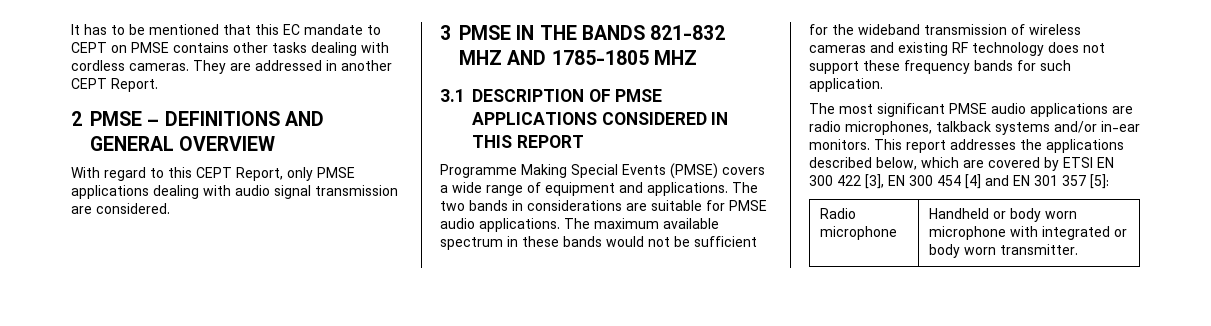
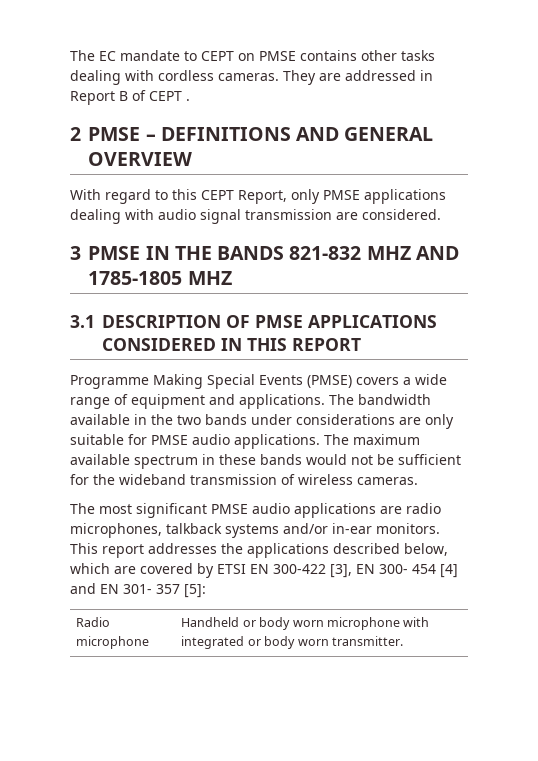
[71,24,279,35] It has to be mentioned that this -> [70,50,95,61] The
[341,60,392,71] [71,78,158,92] another CEPT Report. -> [70,90,190,105] Report B of CEPT .
(758, 187) none -> [358,394,431,405] [70,414,173,425] bandwidth available in the
[512,200,523,211] in -> [251,414,292,425] under
(647, 207) none -> [425,414,454,429] only
[809,42,1105,56] [809,60,1071,74] [809,78,883,92] cameras and existing RF technology does not support these frequency bands for such application. -> [357,477,418,485] cameras.
[809,175,861,186] 300 422 -> [273,564,326,574] 300-422
[909,175,933,186] 300 -> [379,564,408,574] 300-
[1034,175,1058,186] 301 -> [123,584,152,594] 301-

